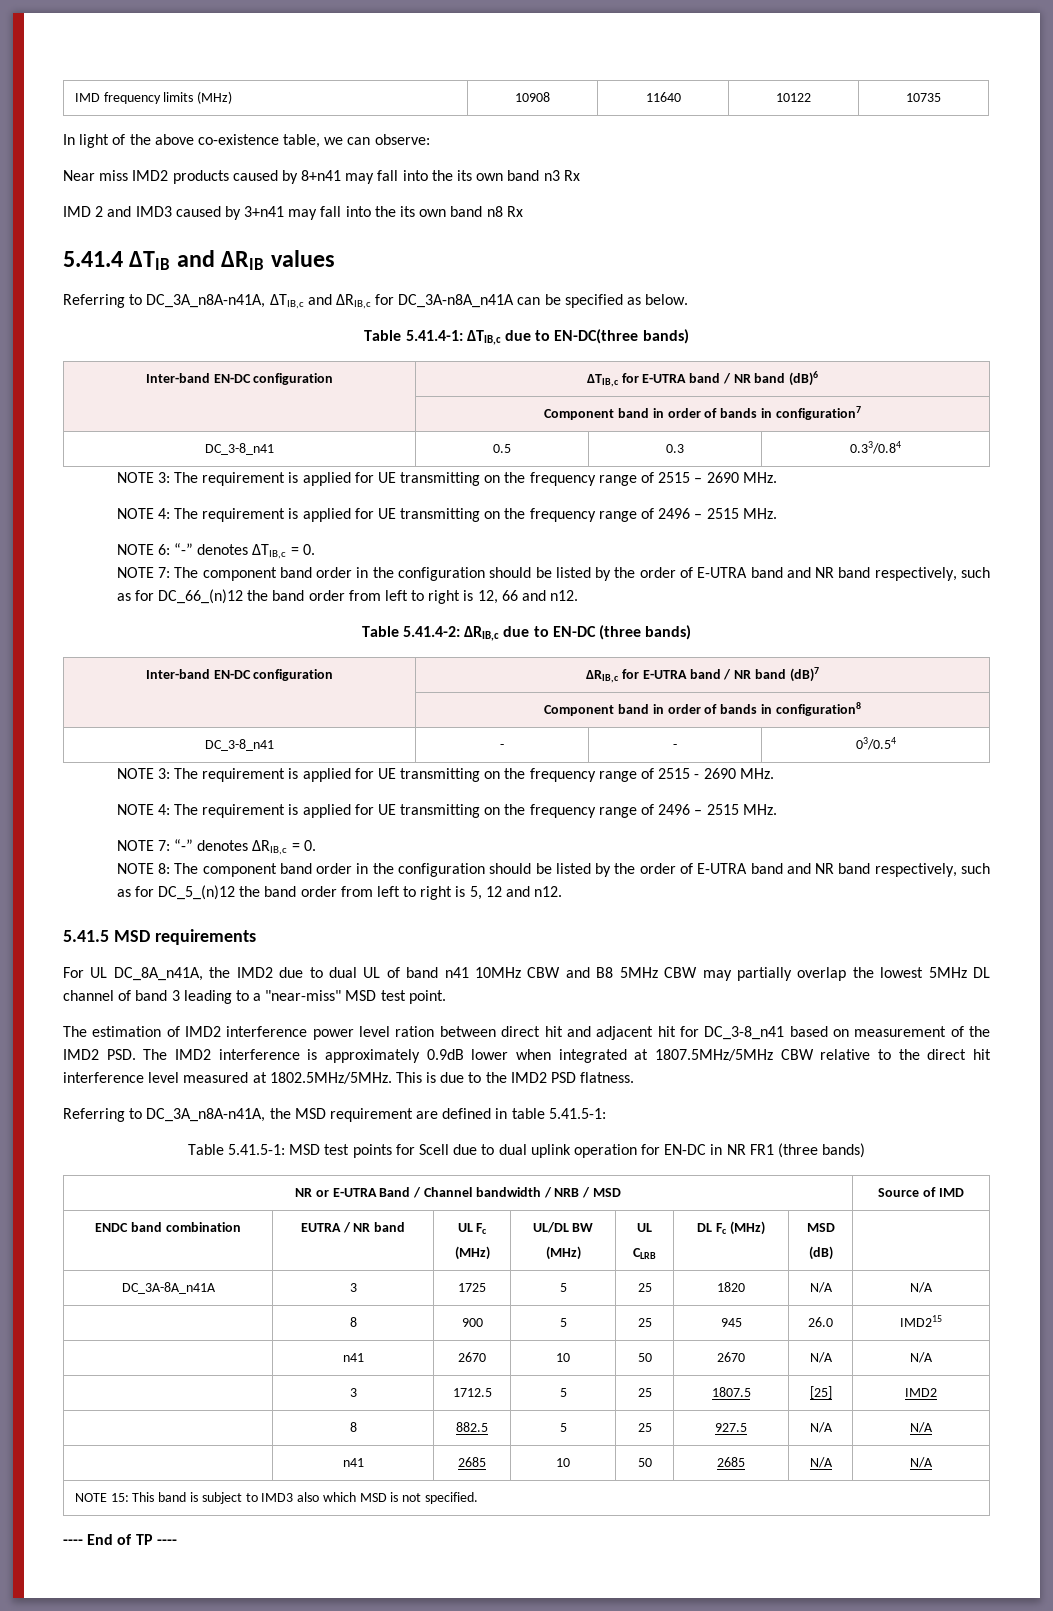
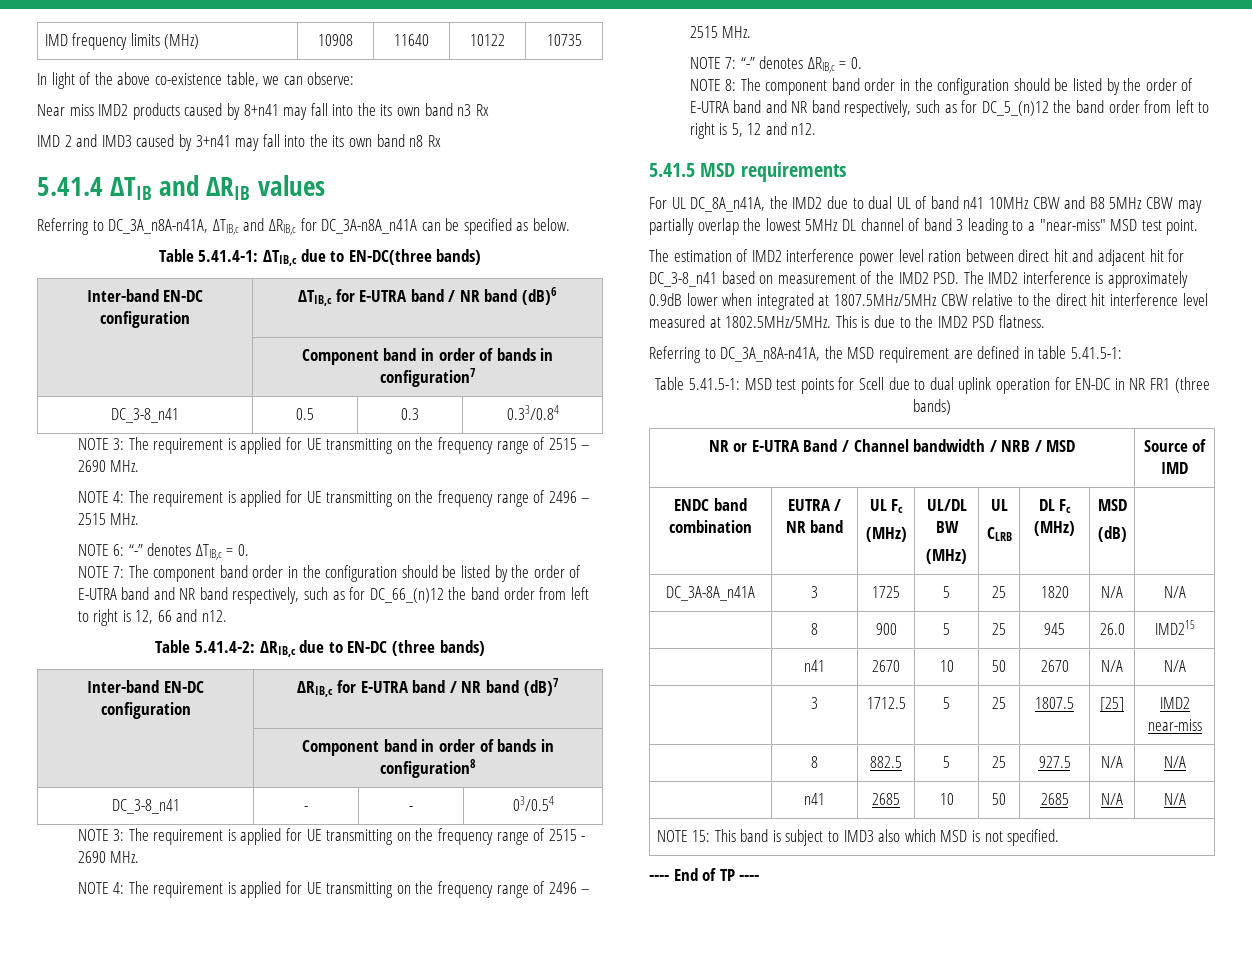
(937, 1392) none -> [1147,719,1202,731] near-miss

